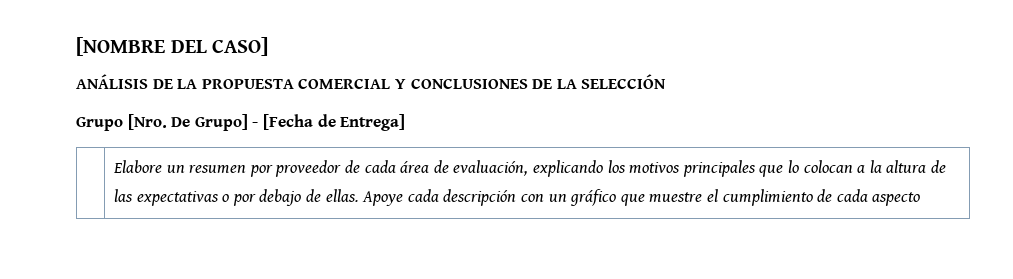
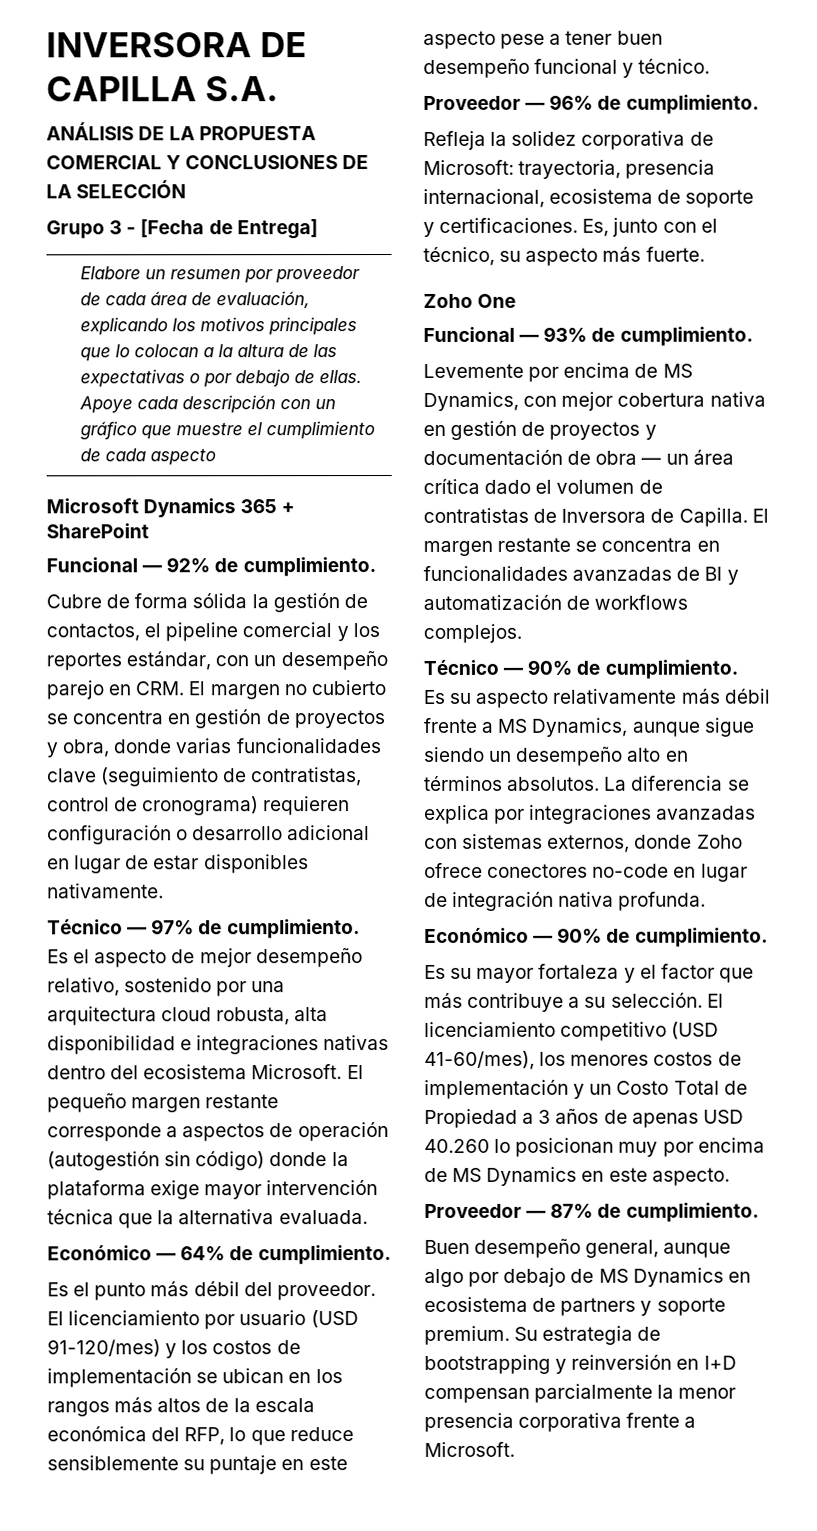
[76,37,269,56] [NOMBRE DEL CASO] -> [46,32,308,58] [46,76,280,102] INVERSORA DE CAPILLA S.A.
[127,114,248,131] [Nro. De Grupo] -> [109,220,123,235] 3
(921, 199) none -> [46,498,296,518] [46,523,149,539] [46,557,376,577] [46,593,368,613] [46,622,380,642] [46,651,388,671] [46,680,386,700] [46,709,385,729] [46,738,381,758] [47,767,363,787] [47,796,351,816] [47,825,371,845] [47,854,309,874] [47,883,164,899] [47,919,360,939] [47,948,363,968] [47,977,286,997] [47,1006,329,1026] [47,1035,390,1055] [47,1064,364,1080] [47,1093,280,1113] [47,1122,389,1142] [47,1151,349,1171] [47,1180,379,1200] [47,1209,368,1229] [47,1245,391,1265] [47,1281,376,1301] [47,1310,359,1330] [47,1339,301,1359] [47,1368,343,1388] [47,1397,315,1417] [47,1426,354,1446] [47,1455,348,1475] [423,30,663,49] [423,58,711,78] [423,94,759,114] [423,130,714,150] [423,159,716,179] [423,188,755,208] [423,217,718,237] [423,246,705,266] [423,293,517,308] [423,326,753,346] [423,362,693,382] [423,391,766,411] [423,420,657,440] [423,449,734,465] [423,477,663,494] [423,507,769,527] [423,537,720,556] [423,565,739,585] [423,594,689,610] [423,623,522,643] [423,659,738,679] [423,688,770,708] [423,717,754,737] [423,746,688,766] [424,775,750,791] [424,804,757,824] [424,833,743,853] [424,862,748,882] [424,891,707,911] [424,927,768,947] [424,963,754,983] [424,992,724,1012] [424,1021,720,1041] [424,1050,742,1070] [424,1079,748,1099] [424,1108,744,1128] [424,1137,765,1157] [424,1166,730,1186] [424,1202,759,1222] [424,1238,732,1258] [424,1267,751,1287] [424,1296,726,1316] [424,1325,662,1345] [424,1354,737,1374] [424,1383,737,1403] [424,1412,697,1432] [424,1441,515,1457] // Microsoft Dynamics 365 + SharePoint // Funcional — 92% de cumplimiento. // Cubre de forma sólida la gestión de contactos, el pipeline comercial y los reportes estándar, con un desempeño parejo en CRM. El margen no cubierto se concentra en gestión de proyectos y obra, donde varias funcionalidades clave (seguimiento de contratistas, control de cronograma) requieren configuración o desarrollo adicional en lugar de estar disponibles nativamente. // Técnico — 97% de cumplimiento. // Es el aspecto de mejor desempeño relativo, sostenido por una arquitectura cloud robusta, alta disponibilidad e integraciones nativas dentro del ecosistema Microsoft. El pequeño margen restante corresponde a aspectos de operación (autogestión sin código) donde la plataforma exige mayor intervención técnica que la alternativa evaluada. // Económico — 64% de cumplimiento. // Es el punto más débil del proveedor. El licenciamiento por usuario (USD 91-120/mes) y los costos de implementación se ubican en los rangos más altos de la escala económica del RFP, lo que reduce sensiblemente su puntaje en este aspecto pese a tener buen desempeño funcional y técnico. // Proveedor — 96% de cumplimiento. // Refleja la solidez corporativa de Microsoft: trayectoria, presencia internacional, ecosistema de soporte y certificaciones. Es, junto con el técnico, su aspecto más fuerte. // Zoho One // Funcional — 93% de cumplimiento. // Levemente por encima de MS Dynamics, con mejor cobertura nativa en gestión de proyectos y documentación de obra — un área crítica dado el volumen de contratistas de Inversora de Capilla. El margen restante se concentra en funcionalidades avanzadas de BI y automatización de workflows complejos. // Técnico — 90% de cumplimiento. // Es su aspecto relativamente más débil frente a MS Dynamics, aunque sigue siendo un desempeño alto en términos absolutos. La diferencia se explica por integraciones avanzadas con sistemas externos, donde Zoho ofrece conectores no-code en lugar de integración nativa profunda. // Económico — 90% de cumplimiento. // Es su mayor fortaleza y el factor que más contribuye a su selección. El licenciamiento competitivo (USD 41-60/mes), los menores costos de implementación y un Costo Total de Propiedad a 3 años de apenas USD 40.260 lo posicionan muy por encima de MS Dynamics en este aspecto. // Proveedor — 87% de cumplimiento. // Buen desempeño general, aunque algo por debajo de MS Dynamics en ecosistema de partners y soporte premium. Su estrategia de bootstrapping y reinversión en I+D compensan parcialmente la menor presencia corporativa frente a Microsoft.

